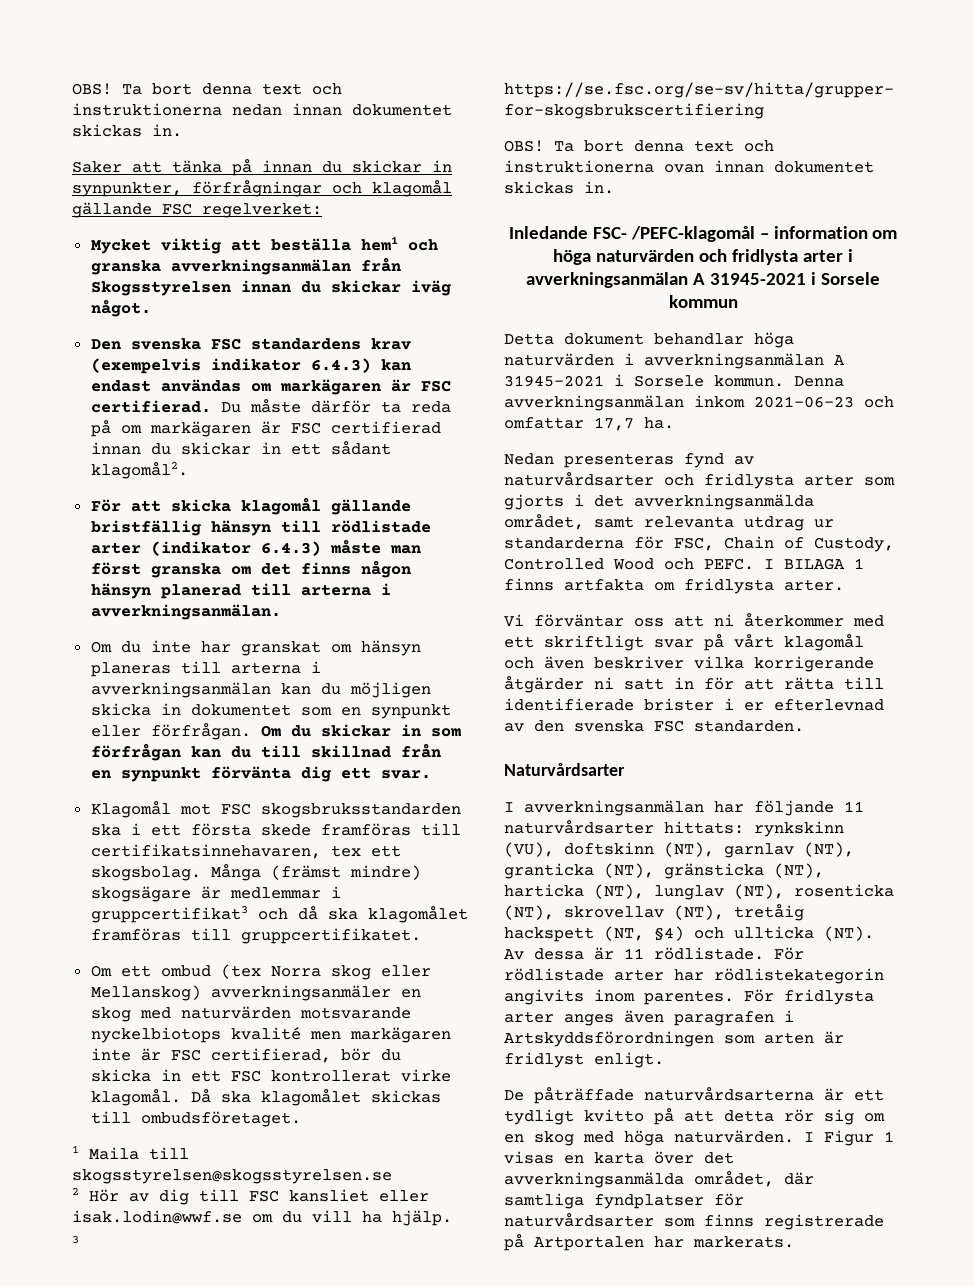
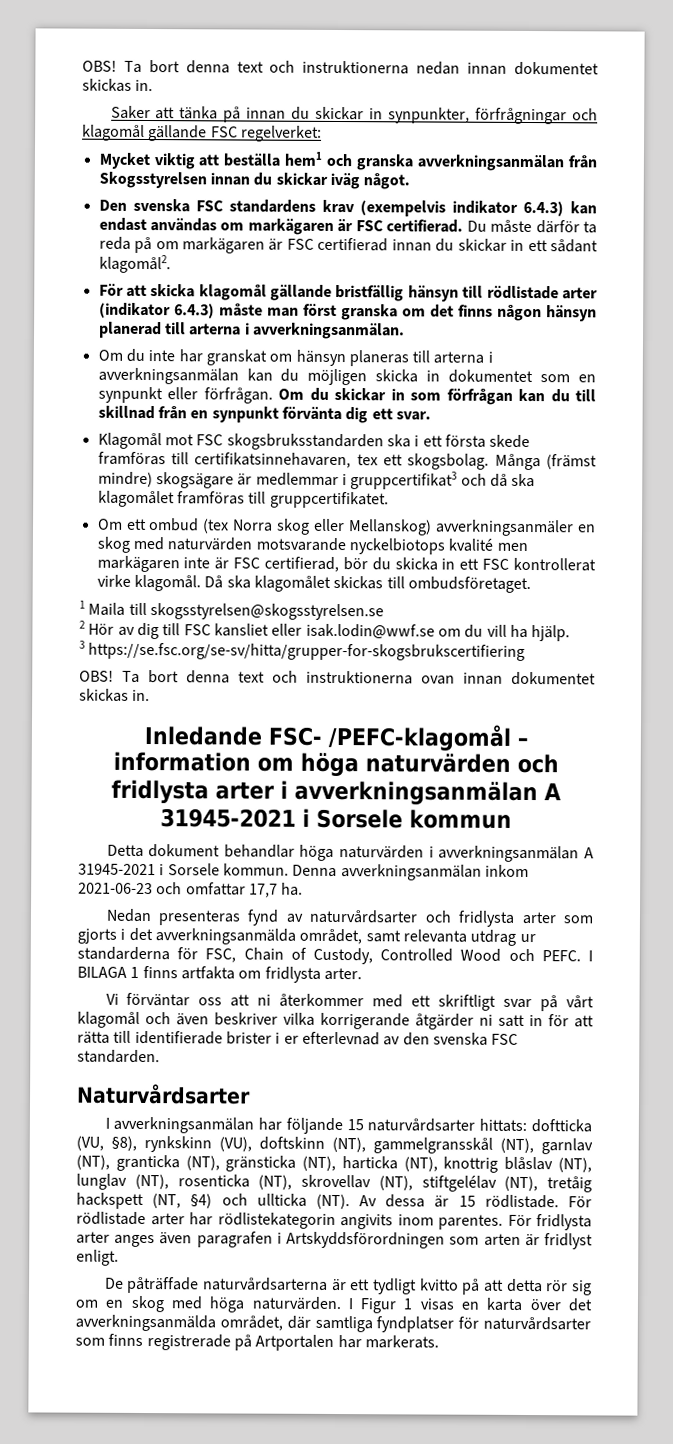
[844,801,864,812] 11 -> [346,1119,364,1131] 15
(744, 827) none -> [531,1119,592,1133] [76,1135,137,1151] doftticka (VU, §8),
(714, 849) none -> [373,1137,534,1154] gammelgransskål (NT),
(644, 891) none -> [443,1156,592,1173] knottrig blåslav (NT),
(724, 912) none -> [421,1175,539,1192] stiftgelélav (NT),
[624,948,644,959] 11 -> [458,1195,476,1207] 15

